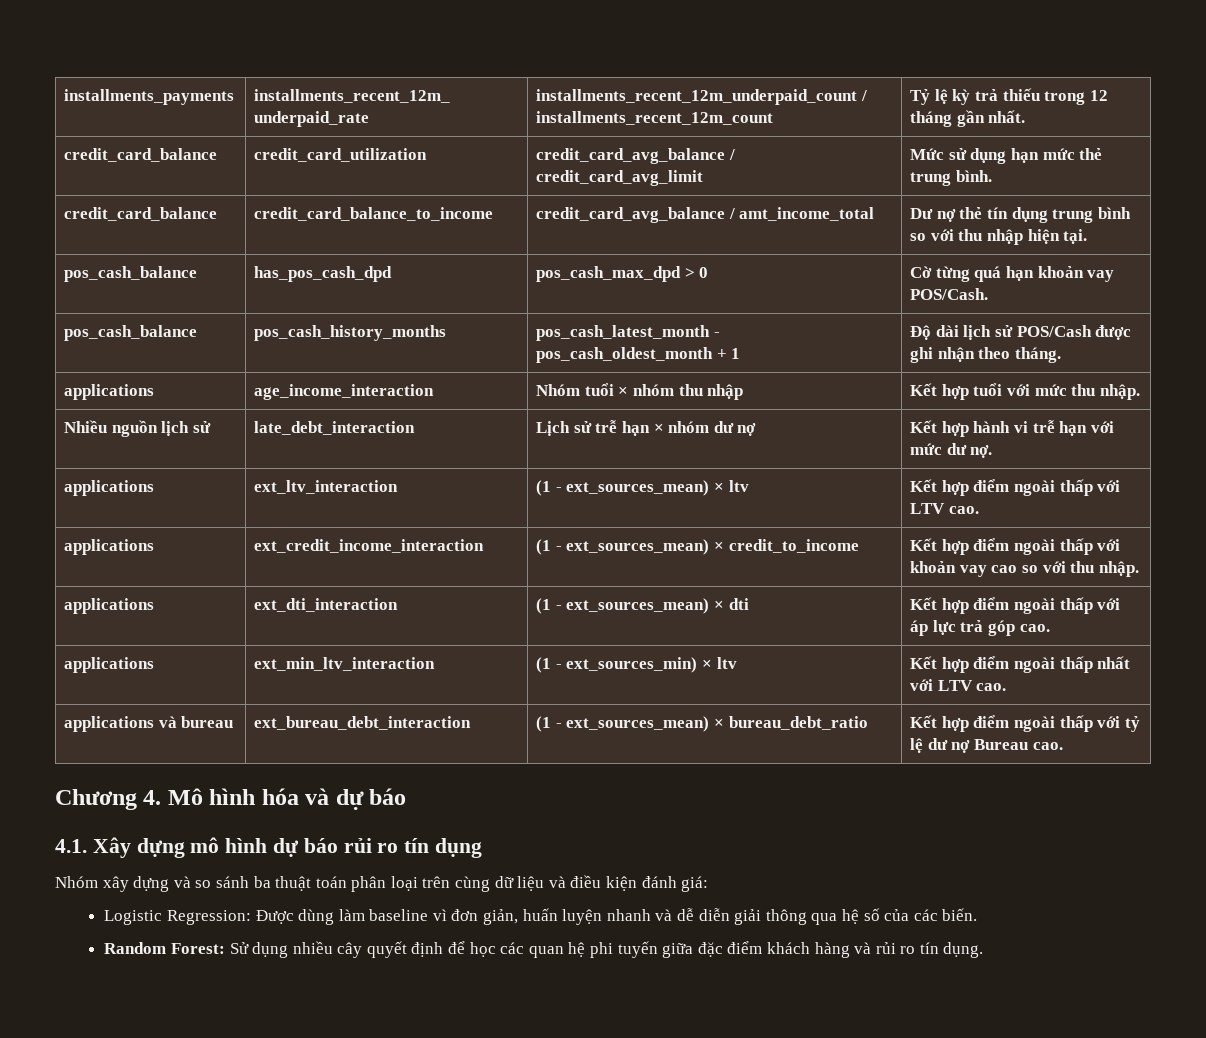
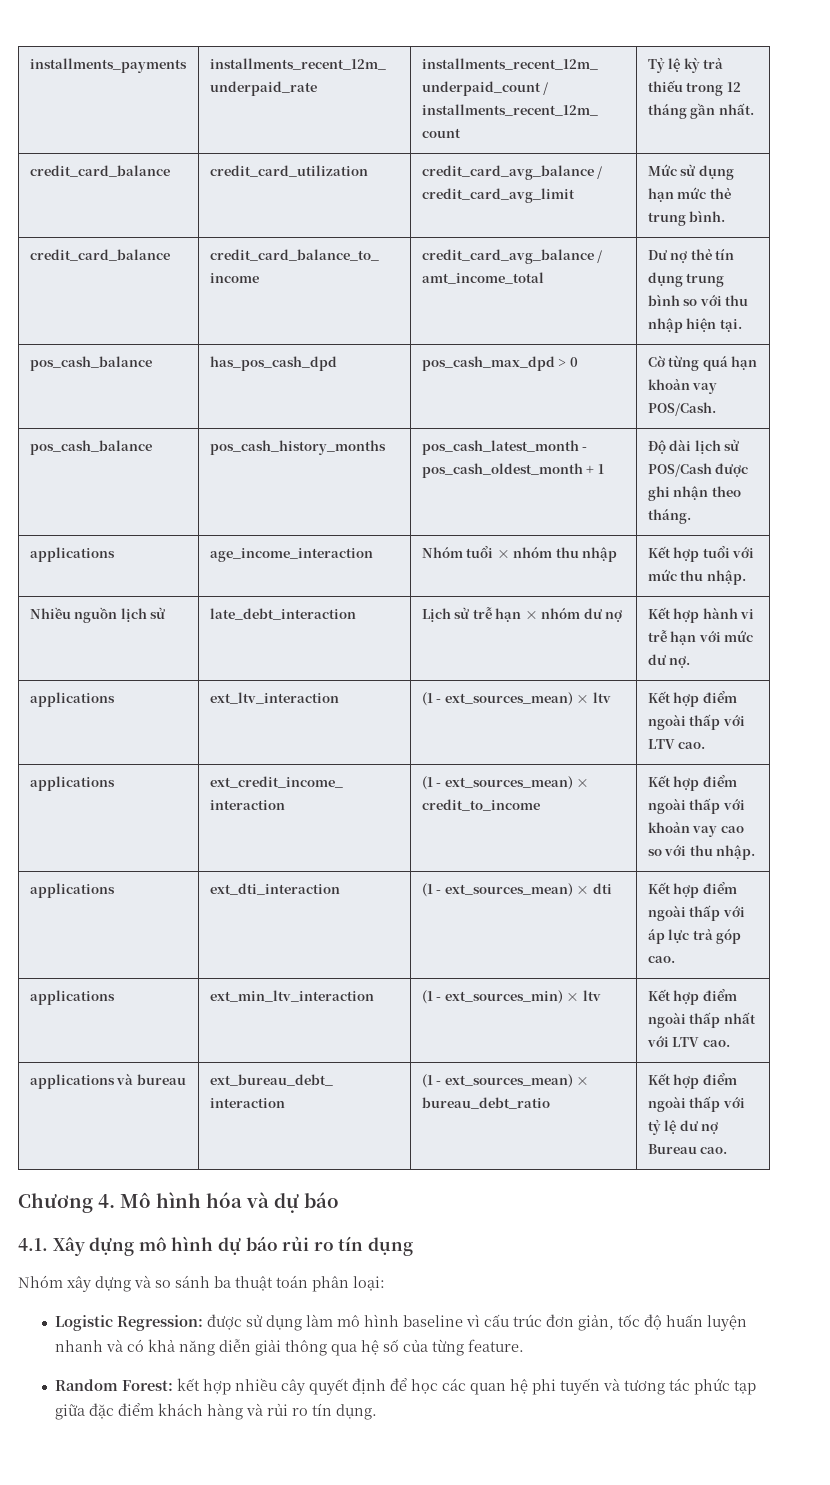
[390,875,709,892] [104,909,519,925] loại trên cùng dữ liệu và điều kiện đánh giá: // Logistic Regression: Được dùng làm baseline vì đơn giản, -> [353,1276,385,1291] [55,1314,663,1331] loại: // Logistic Regression: được sử dụng làm mô hình baseline vì cấu trúc đơn giản, tốc độ
[676,908,694,921] dễ -> [127,1339,216,1356] có khả năng
[913,908,978,921] các biến. -> [432,1339,525,1356] từng feature.
[229,942,289,958] Sử dụng -> [177,1378,232,1395] kết hợp
(658, 949) none -> [603,1378,757,1395] và tương tác phức tạp

